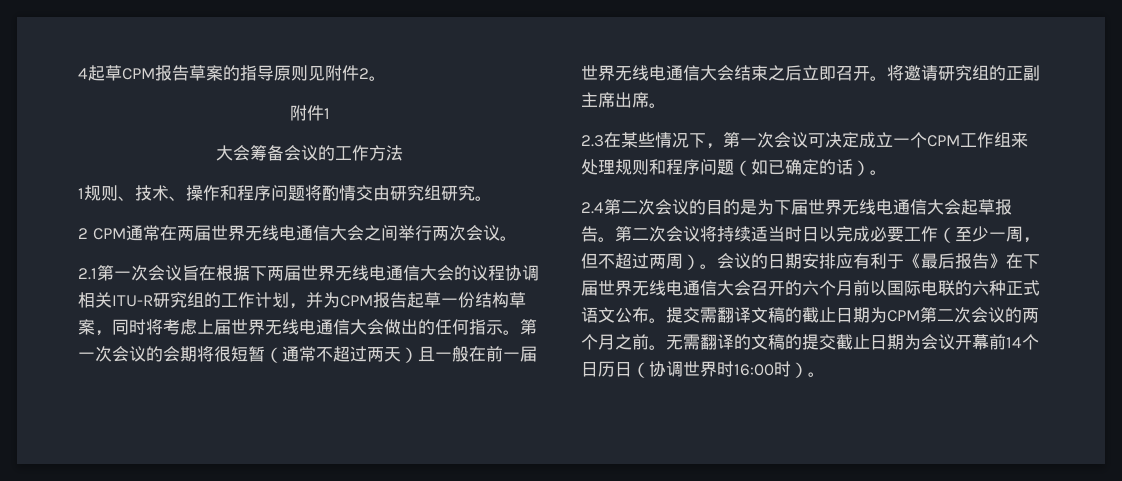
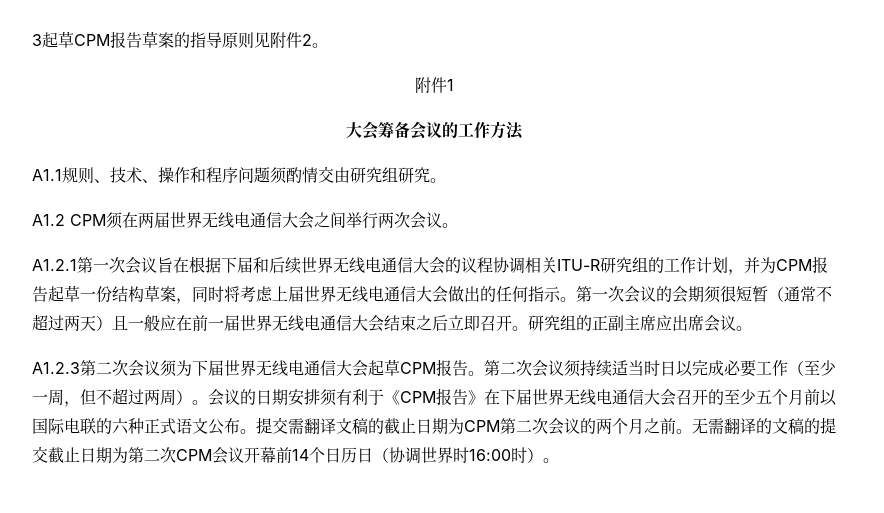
[78,68,88,79] 4 -> [32,34,42,46] 3
[78,188,84,199] 1 -> [32,169,62,181] A1.1
[305,185,322,201] 将 -> [270,167,287,184] 须
[78,225,160,241] 2 CPM通常 -> [32,212,123,229] A1.2 CPM须
[78,268,97,280] 2.1 -> [32,259,77,271] A1.2.1
[267,265,301,281] 两届 -> [237,257,301,274] 届和后续
[197,346,214,362] 将 -> [704,286,721,303] 须
(469, 354) none -> [160,315,176,331] 应
[887,65,938,81] 将邀请 -> (528, 328) none
[615,92,666,108] [581,132,1028,149] [581,159,887,176] [581,199,757,215] 出席。 // 2.3在某些情况下，第一次会议可决定成立一个CPM工作组来处理规则和程序问题（如已确定的话）。 // 2.4第二次会议的目的是 -> [656,314,752,332] [32,360,177,377] 应出席会议。 // A1.2.3第二次会议须
(995, 207) none -> [400,362,436,374] CPM
[700,226,717,242] 将 -> [564,360,581,377] 须
[836,253,853,269] 应 -> [320,389,337,406] 须
[921,253,955,269] 最后 -> [400,391,436,403] CPM
[802,280,819,296] 六 -> [724,389,772,405] 至少五
(921, 342) none -> [128,447,212,463] 第二次CPM

